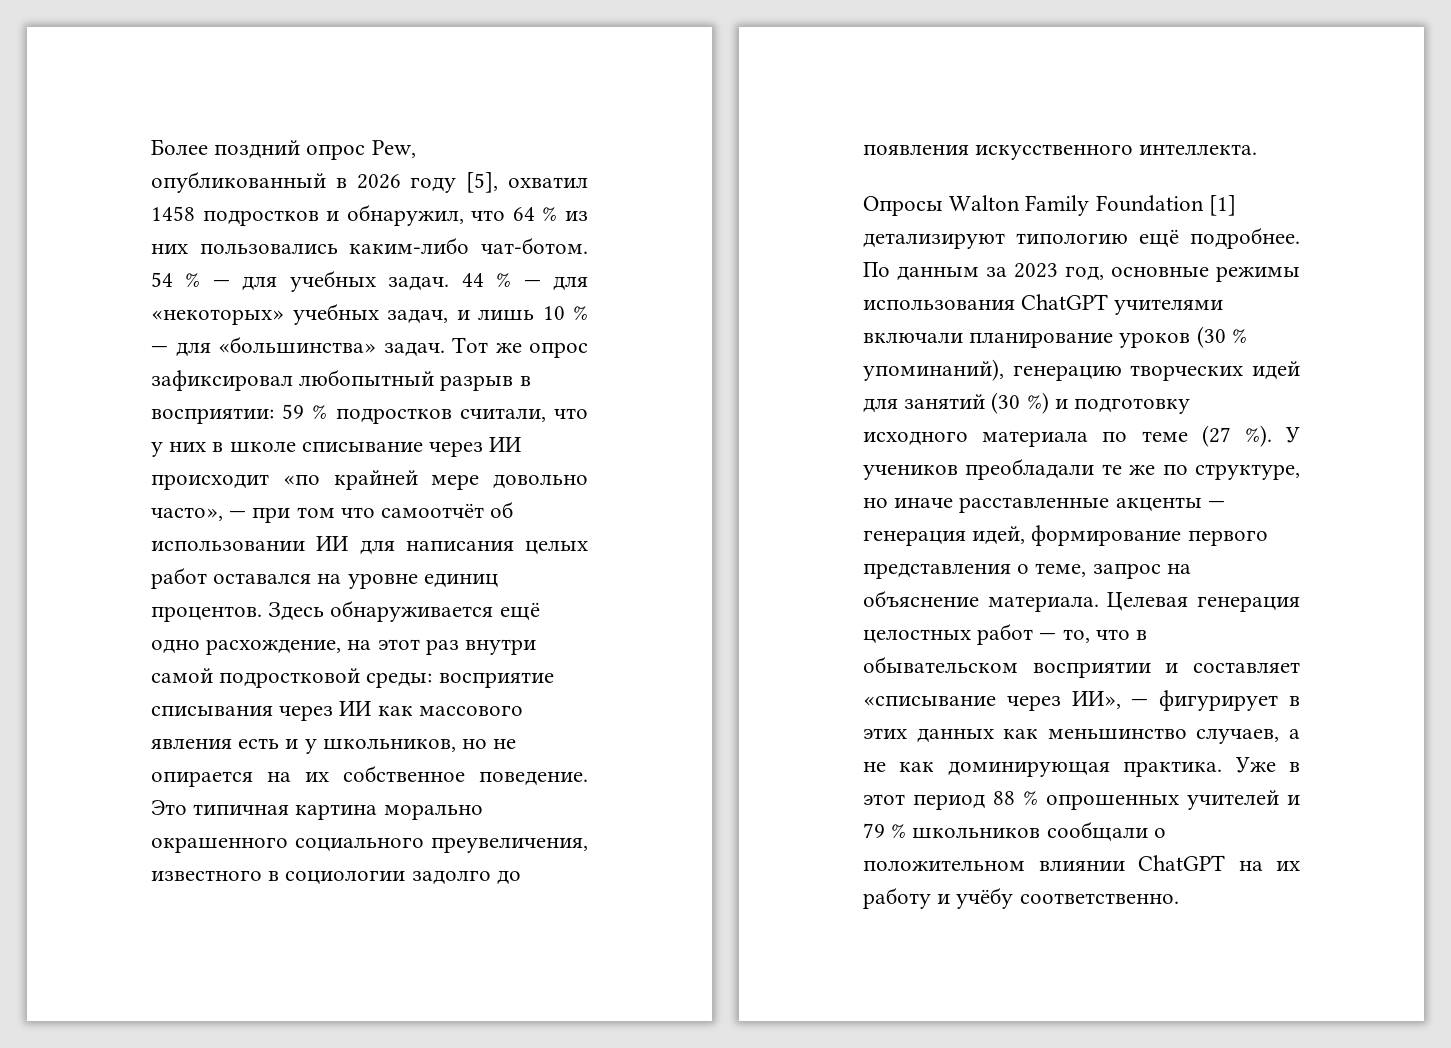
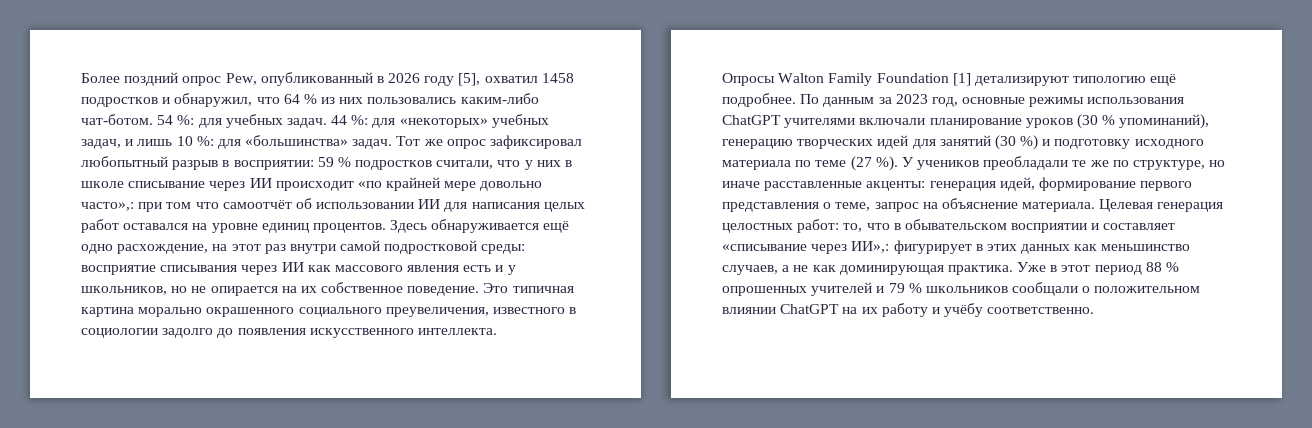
[185,273,230,287] % — -> [177,115,195,125] %:
[496,273,541,287] % — -> [351,115,369,125] %:
[573,306,588,320] [151,346,168,353] % — -> [196,136,214,146] %:
[151,507,247,521] часто», — -> [81,202,134,211] часто»,:
[1115,497,1225,512] акценты — -> [866,181,926,191] акценты:
[977,623,1057,645] работ — -> [797,219,840,233] работ:
[1071,691,1149,709] ИИ», — -> [851,241,890,253] ИИ»,:

